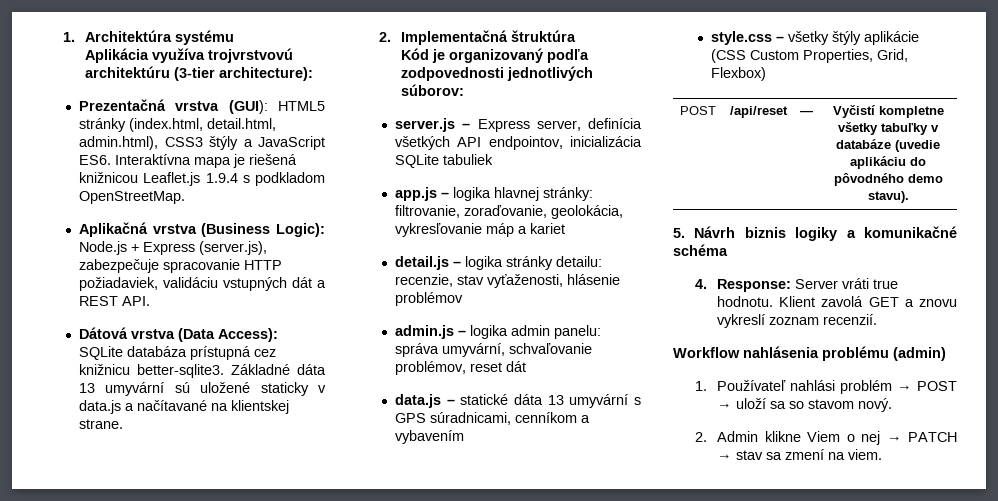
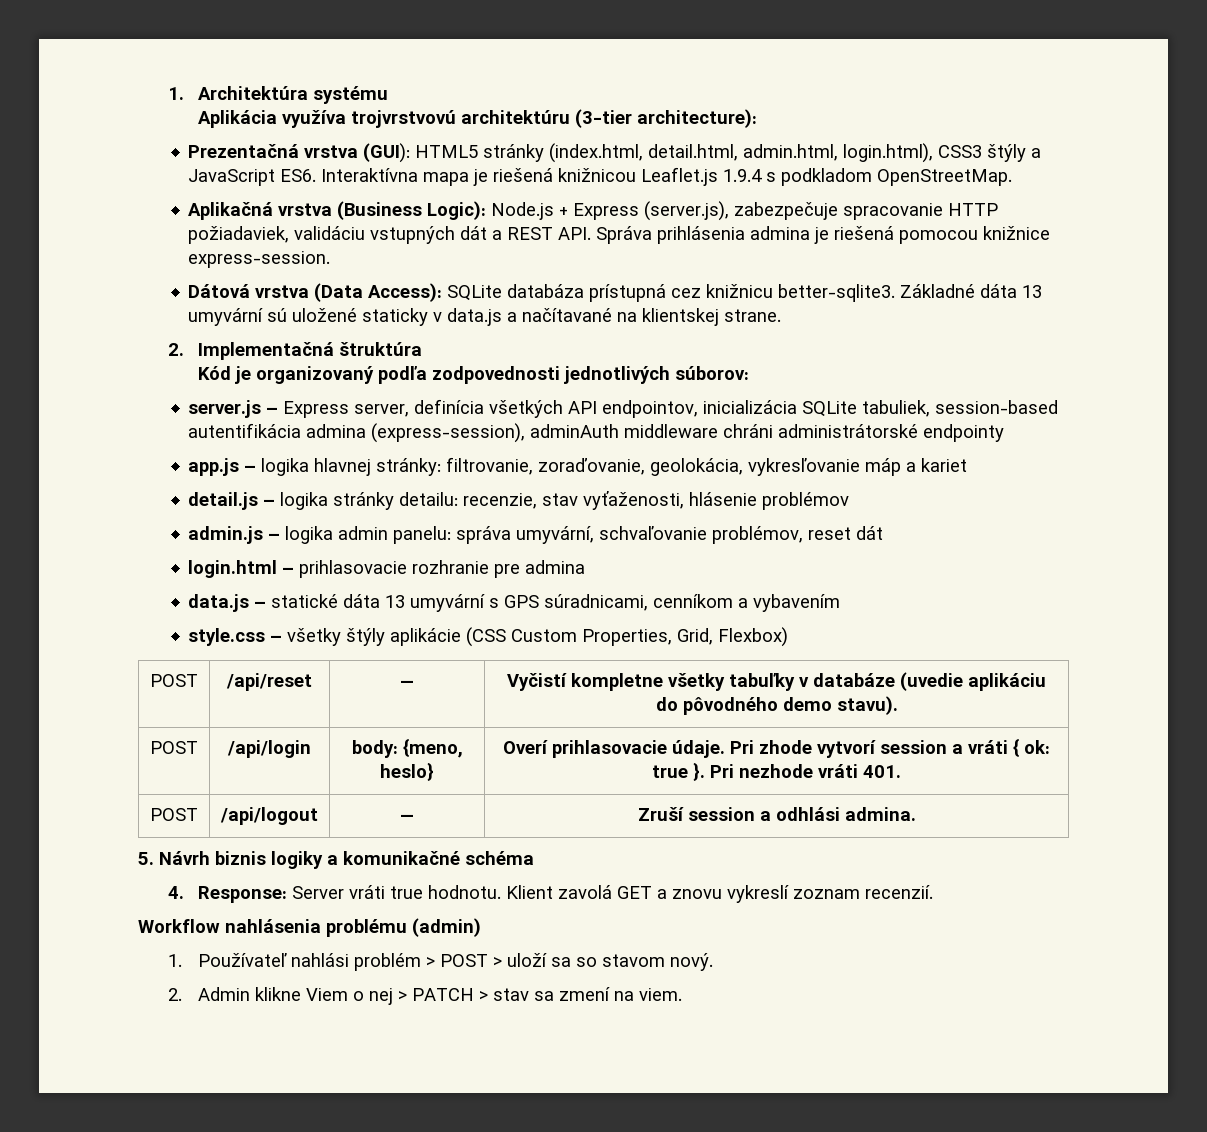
[79,136,159,150] admin.html), -> [743,143,934,163] admin.html, login.html),
(151, 301) none -> [596,226,1051,244] [188,251,331,268] Správa prihlásenia admina je riešená pomocou knižnice express-session.
[443,154,494,165] tabuliek -> [862,400,1059,417] [188,423,1005,443] tabuliek, session-based autentifikácia admina (express-session), adminAuth middleware chráni administrátorské endpointy
(527, 366) none -> [188,560,586,578] // login.html – prihlasovacie rozhranie pre admina
(909, 197) none -> [150,741,198,754] [227,740,311,758] [351,738,463,758] [380,762,434,781] [503,738,1050,758] [652,762,901,781] [150,808,198,821] [220,807,318,825] [400,814,414,821] [637,807,916,821] // POST | /api/login | body: {meno, heslo} | Overí prihlasovacie údaje. Pri zhode vytvorí session a vráti { ok: true }. Pri nezhode vráti 401. // POST | /api/logout | — | Zruší session a odhlási admina.
[897,381,957,391] [717,403,733,409] → POST → -> [425,954,502,967] > POST >
[886,432,957,442] [717,454,733,460] → PATCH → -> [397,988,488,1001] > PATCH >

